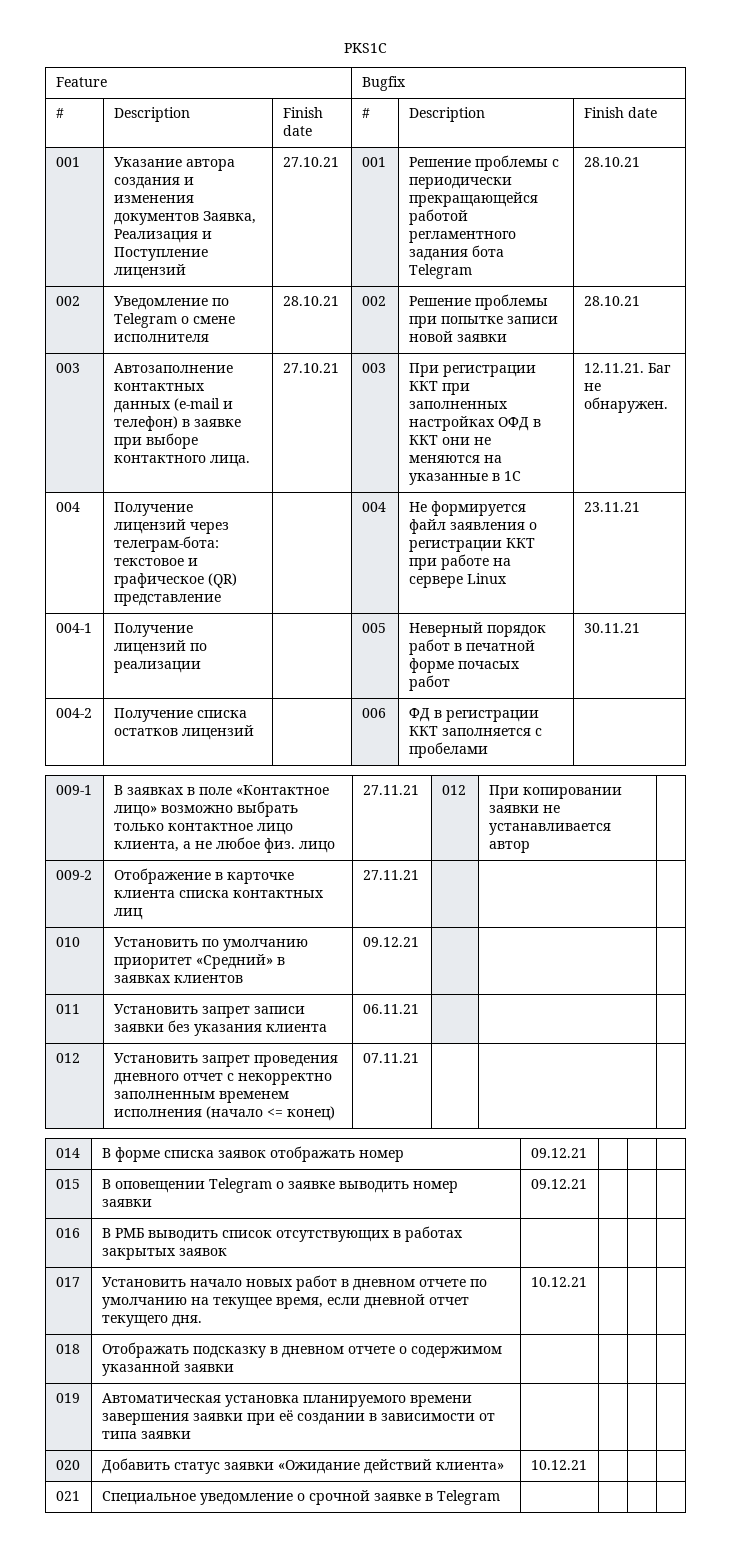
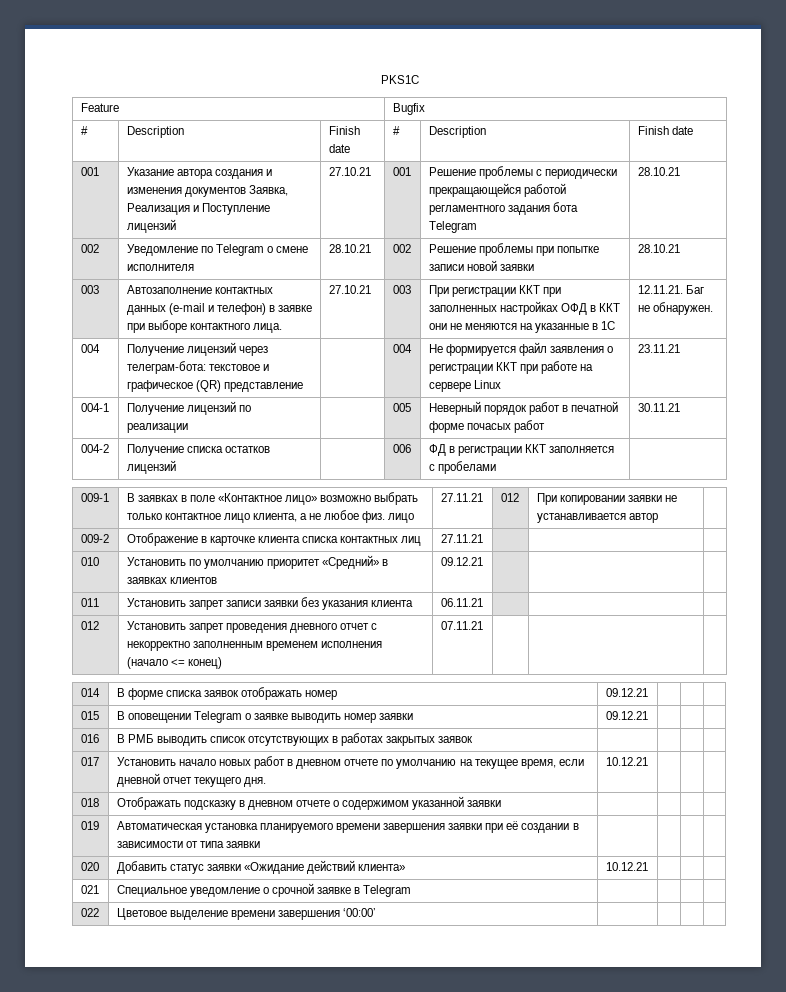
(500, 1497) none -> [80,908,99,917] [116,908,376,920] // 022 | Цветовое выделение времени завершения ‘00:00’ | | | |

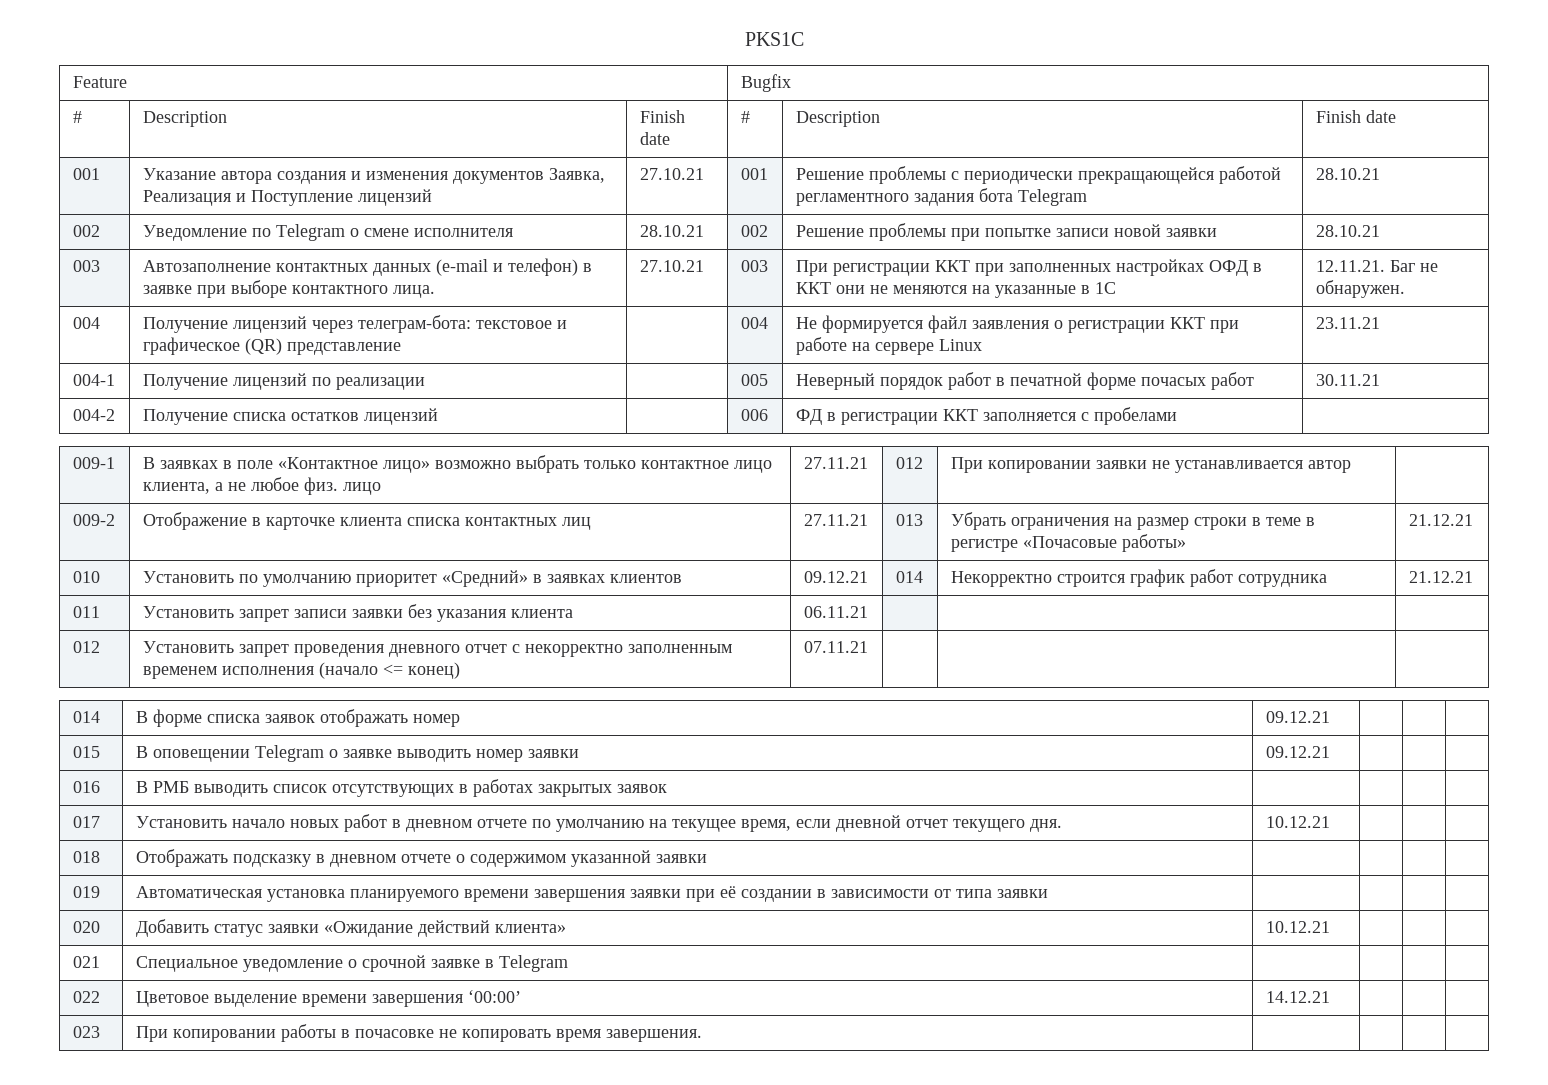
(483, 538) | | -> [895,514,923,526] [950,512,1315,530] [950,534,1186,552] [1408,514,1473,526] 013 | Убрать ограничения на размер строки в теме в регистре «Почасовые работы» | 21.12.21
(483, 561) | | -> [895,571,923,583] [950,569,1327,587] [1408,571,1473,583] 014 | Некорректно строится график работ сотрудника | 21.12.21
(376, 912) none -> [1265,991,1330,1003] [72,1026,100,1038] [135,1024,702,1042] | 14.12.21 | | | // 023 | При копировании работы в почасовке не копировать время завершения.

